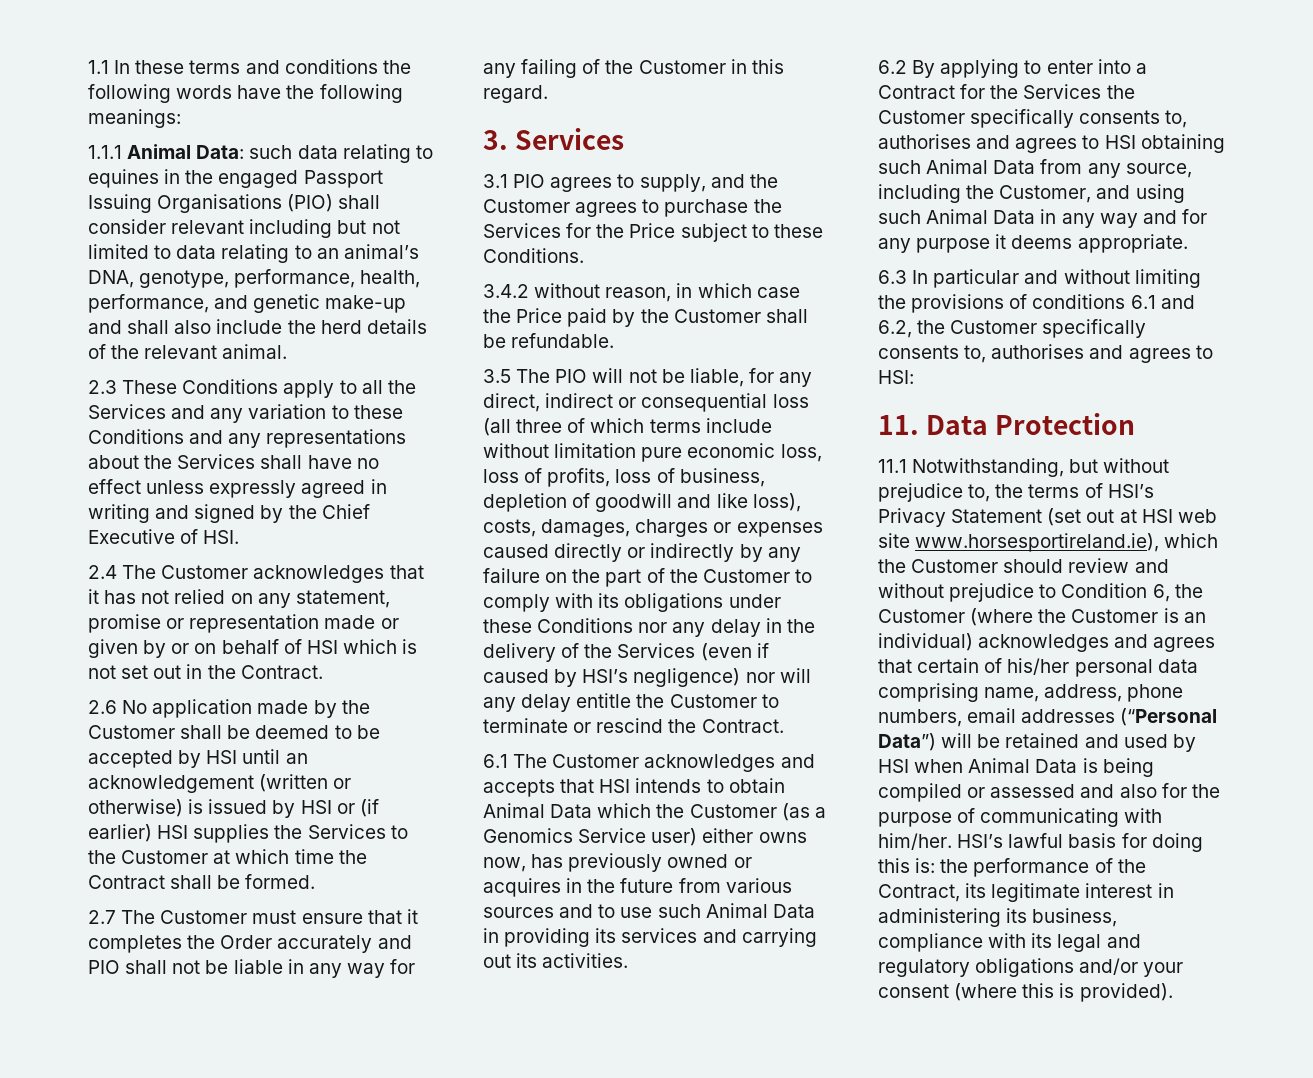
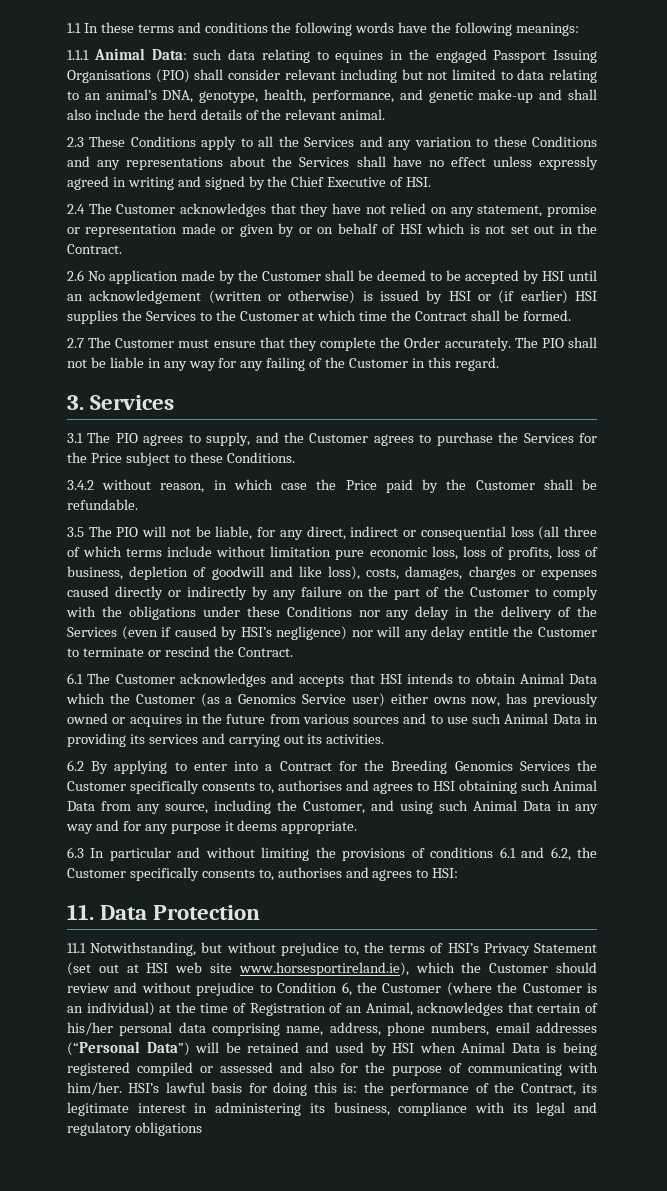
[234,269,356,288] performance, -> (259, 97) none
[88,589,137,604] it has -> [300,203,361,217] they have
[406,909,418,924] [88,935,412,953] it completes the Order accurately and -> [288,337,538,351] they complete the Order accurately. The
(508, 181) none -> [87,432,111,443] The
[598,593,620,608] its -> [101,606,122,617] the
(1019, 92) none -> [391,760,513,774] Breeding Genomics
[978,634,1216,652] acknowledges and agrees -> [159,1002,504,1016] at the time of Registration of an Animal, acknowledges
(1154, 767) none -> [67,1062,130,1076] registered
[1079,958,1184,977] [878,983,1173,1002] and/or your consent (where this is provided). -> (202, 1129) none

